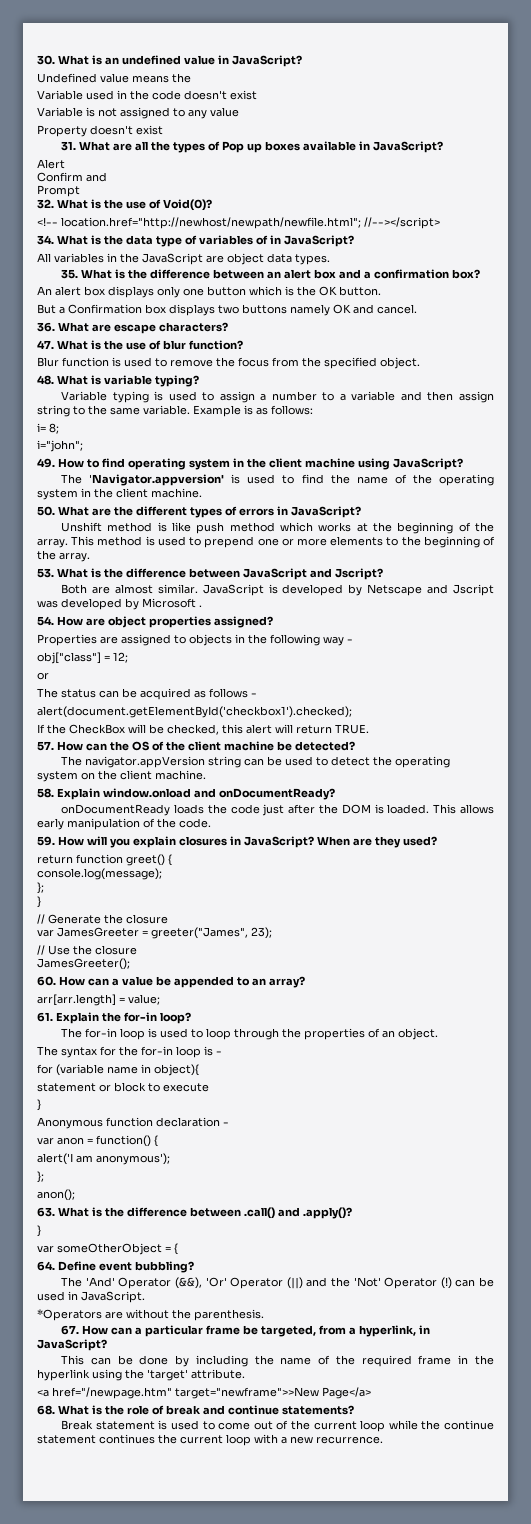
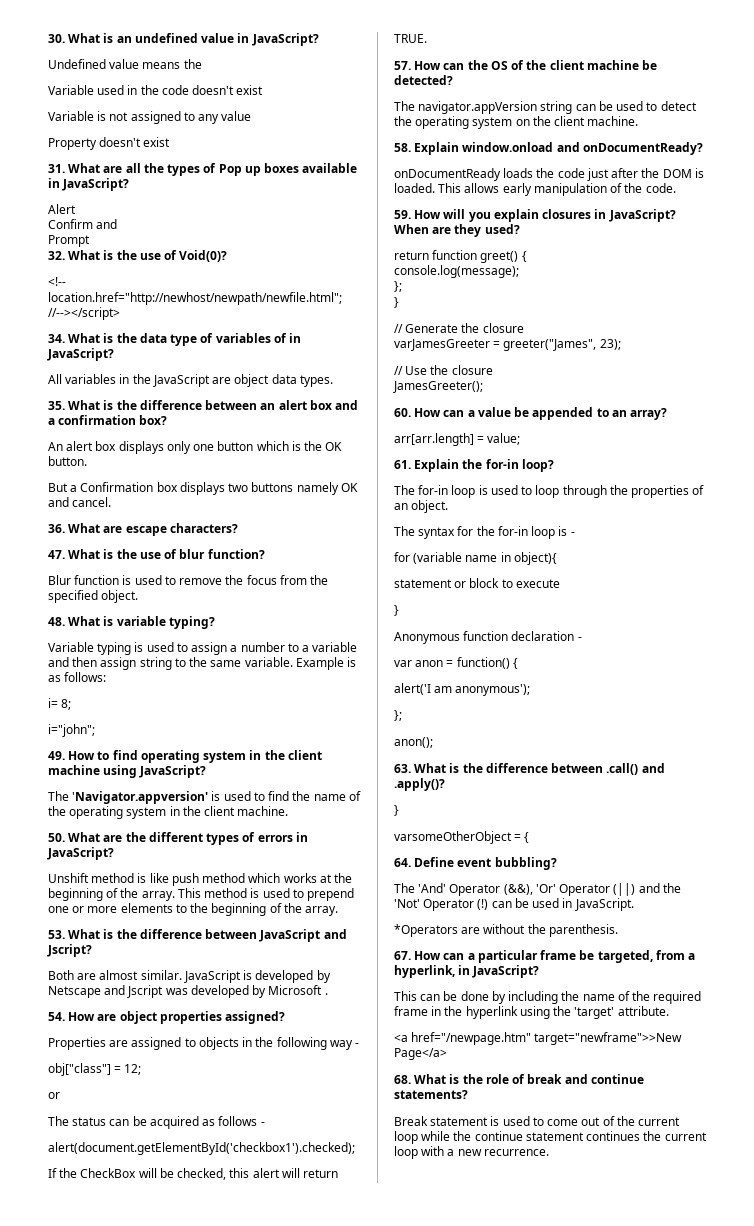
[37,927,139,937] var JamesGreeter -> [394,339,490,351] varJamesGreeter
[37,1243,162,1255] var someOtherObject -> [394,831,512,844] varsomeOtherObject

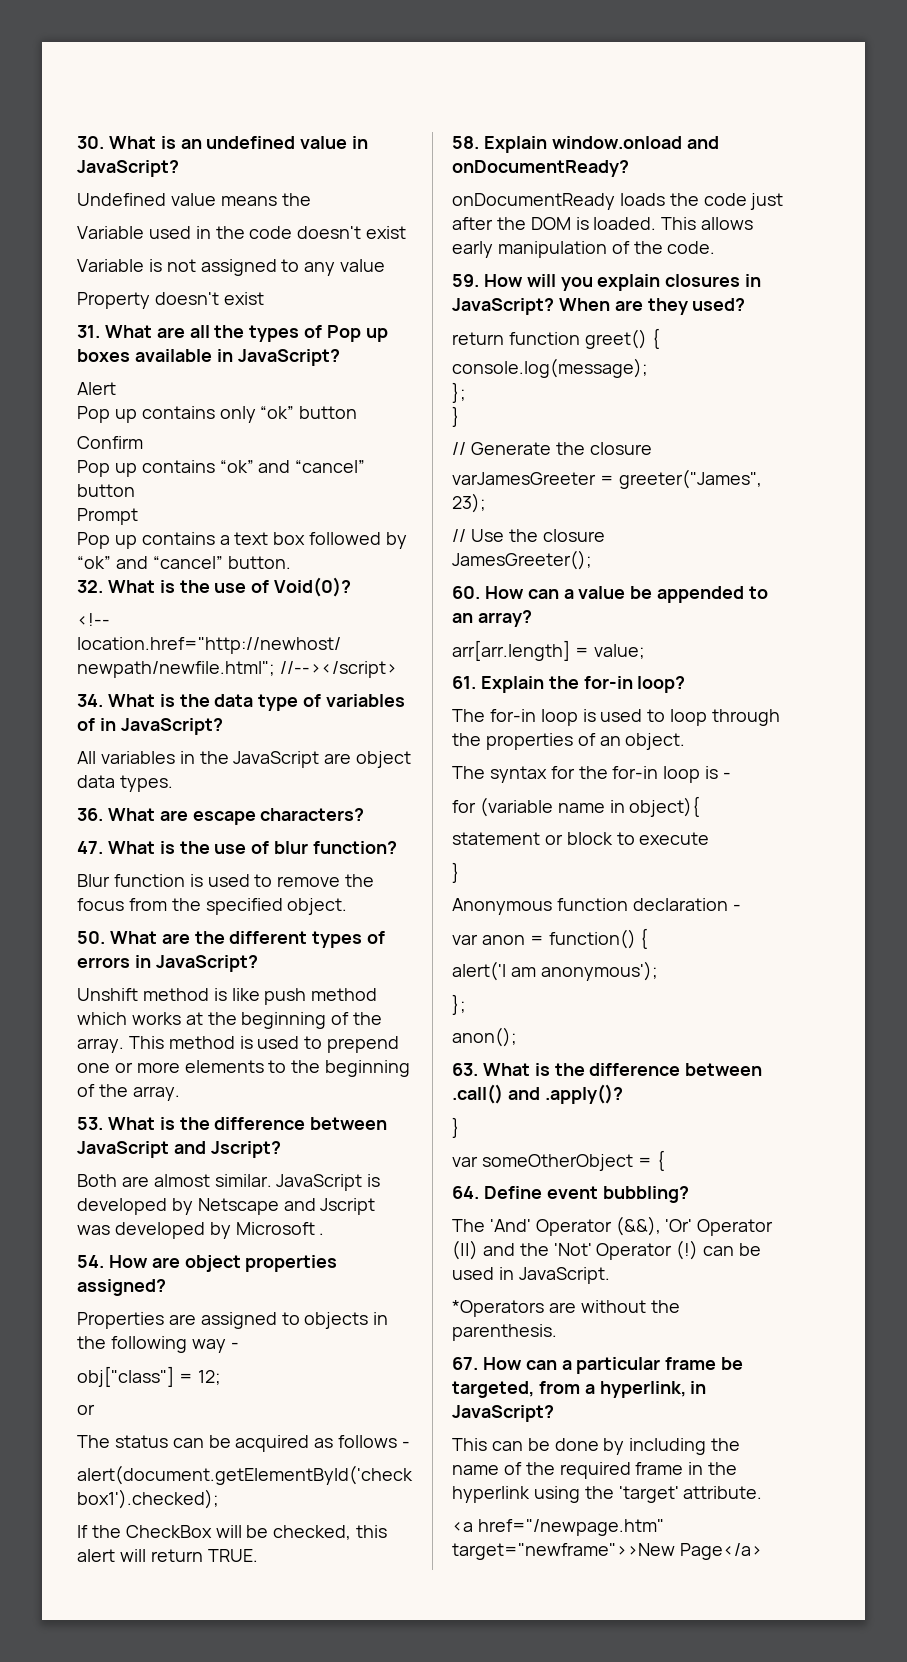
[48,219,118,229] Confirm and -> [77,406,358,423] [77,436,143,449] [77,460,366,477] [77,484,135,497] Pop up contains only “ok” button // Confirm // Pop up contains “ok” and “cancel” button
(90, 241) none -> [77,532,408,549] [77,556,291,569] // Pop up contains a text box followed by “ok” and “cancel” button.
[48,400,359,410] [48,415,168,425] [48,441,343,454] [48,456,87,466] [48,482,358,495] [48,497,112,507] // 35. What is the difference between an alert box and a confirmation box? // An alert box displays only one button which is the OK button. // But a Confirmation box displays two buttons namely OK and cancel. -> (173, 783) none
[48,616,215,629] [48,642,358,655] [48,657,357,670] [48,672,107,682] [48,698,72,710] [48,724,95,737] [48,750,322,763] [48,765,207,778] [48,791,361,804] [48,806,289,819] // 48. What is variable typing? // Variable typing is used to assign a number to a variable and then assign string to the same variable. Example is as follows: // i= 8; // i="john"; // 49. How to find operating system in the client machine using JavaScript? // The 'Navigator.appversion' is used to find the name of the operating system in the client machine. -> (348, 906) none
[394,60,658,70] [394,75,453,85] [394,101,697,114] [394,116,639,129] // 57. How can the OS of the client machine be detected? // The navigator.appVersion string can be used to detect the operating system on the client machine. -> (258, 1555) none
[394,831,512,844] varsomeOtherObject -> [452,1154,633,1171] var someOtherObject
[394,1074,644,1084] [394,1090,468,1099] [394,1116,681,1126] [394,1131,707,1144] [394,1146,549,1159] // 68. What is the role of break and continue statements? // Break statement is used to come out of the current loop while the continue statement continues the current loop with a new recurrence. -> (762, 1551) none

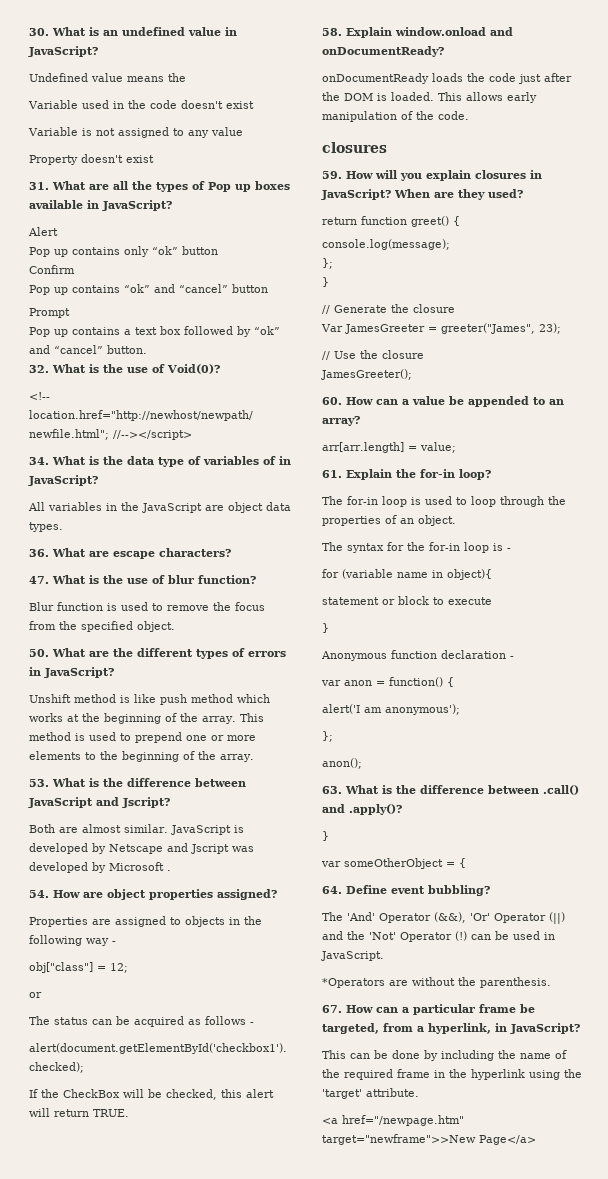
(716, 247) none -> [322,142,387,153] // closures
[452,472,596,485] varJamesGreeter -> [321,324,425,334] Var JamesGreeter

